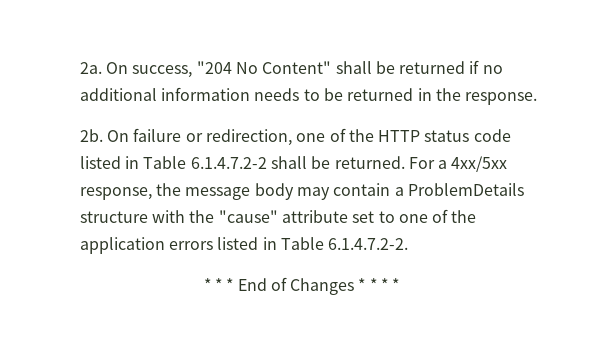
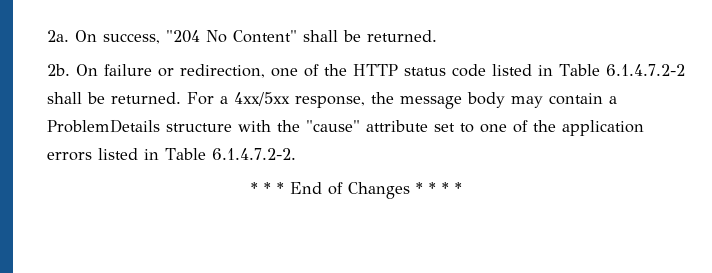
[399,60,503,74] [79,87,538,105] returned if no additional information needs to be returned in the response. -> [366,30,437,42] returned.

